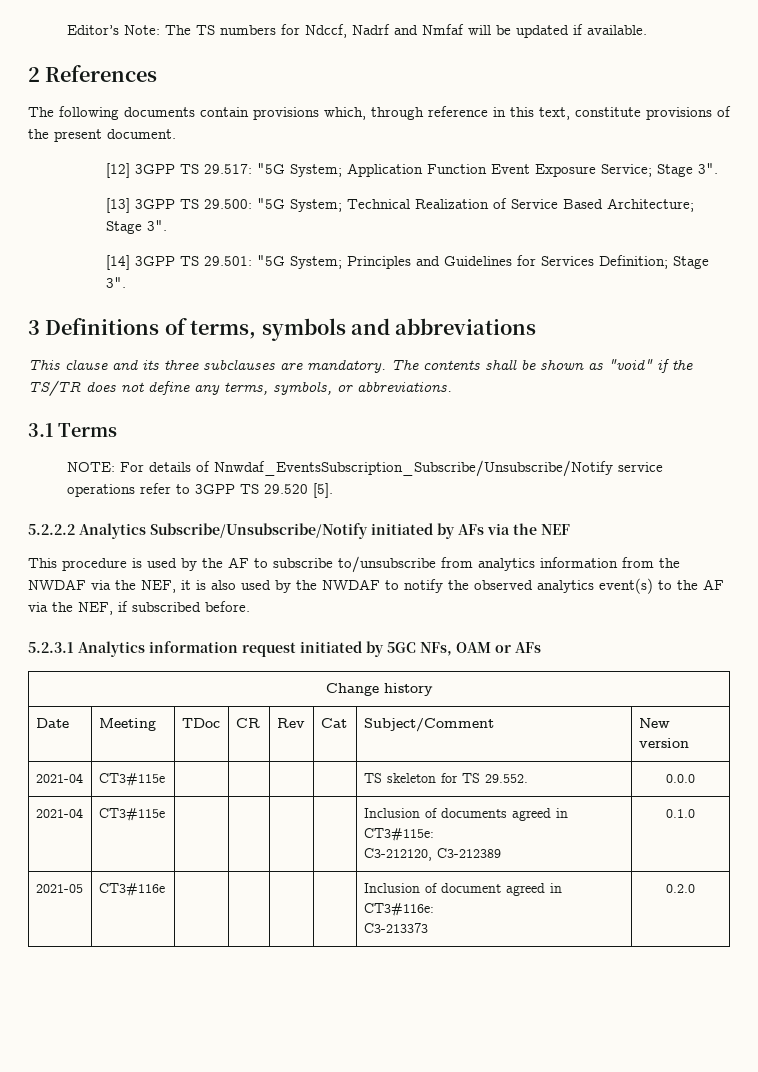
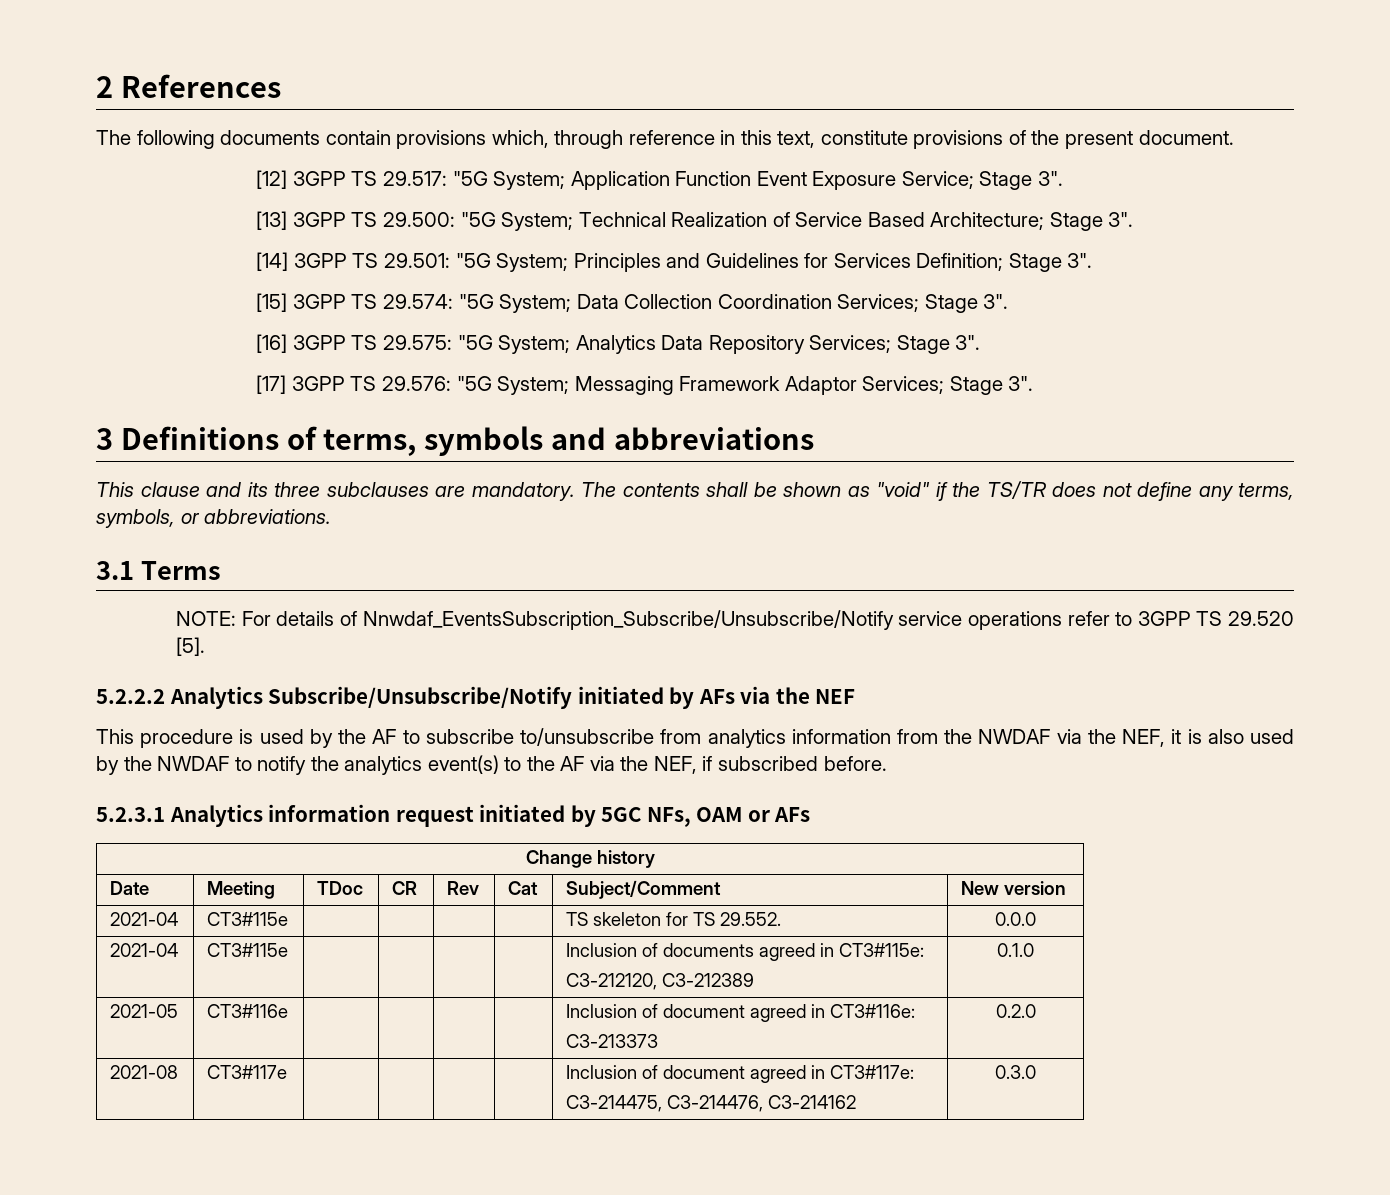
[67,24,648,38] Editor’s Note: The TS numbers for Ndccf, Nadrf and Nmfaf will be updated if available. // -> (96, 87) none
(127, 282) none -> [256,293,1009,313] [256,334,981,354] [256,375,1034,395] // [15] 3GPP TS 29.574: "5G System; Data Collection Coordination Services; Stage 3". // [16] 3GPP TS 29.575: "5G System; Analytics Data Repository Services; Stage 3". // [17] 3GPP TS 29.576: "5G System; Messaging Framework Adaptor Services; Stage 3".
[474,580,533,590] observed -> (339, 763) none
(695, 888) none -> [110,1065,179,1079] [207,1065,288,1079] [566,1065,915,1083] [566,1095,857,1112] [995,1065,1036,1079] // 2021-08 | CT3#117e | | | | | Inclusion of document agreed in CT3#117e: // C3-214475, C3-214476, C3-214162 | 0.3.0

